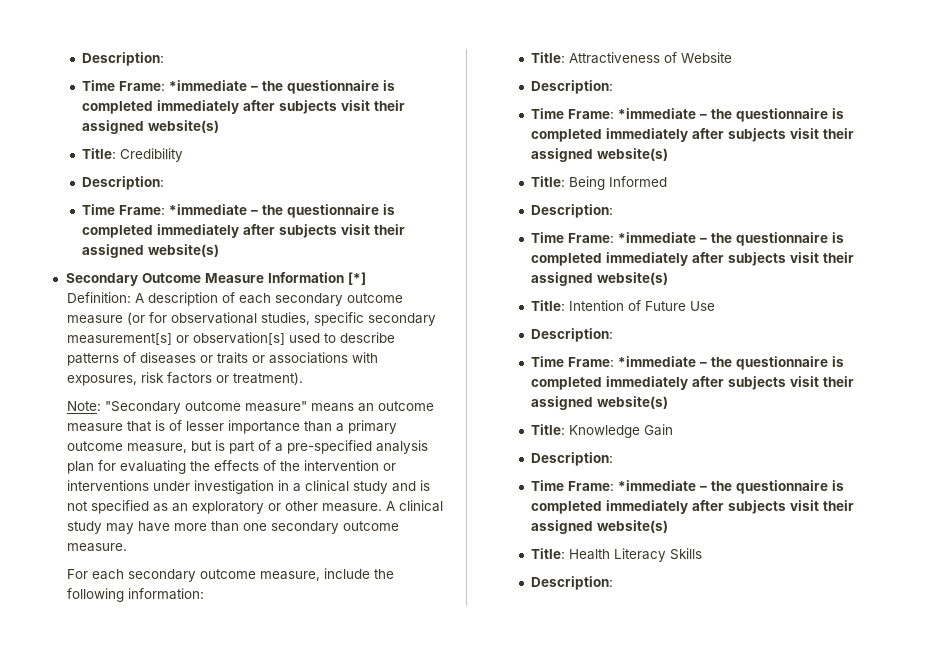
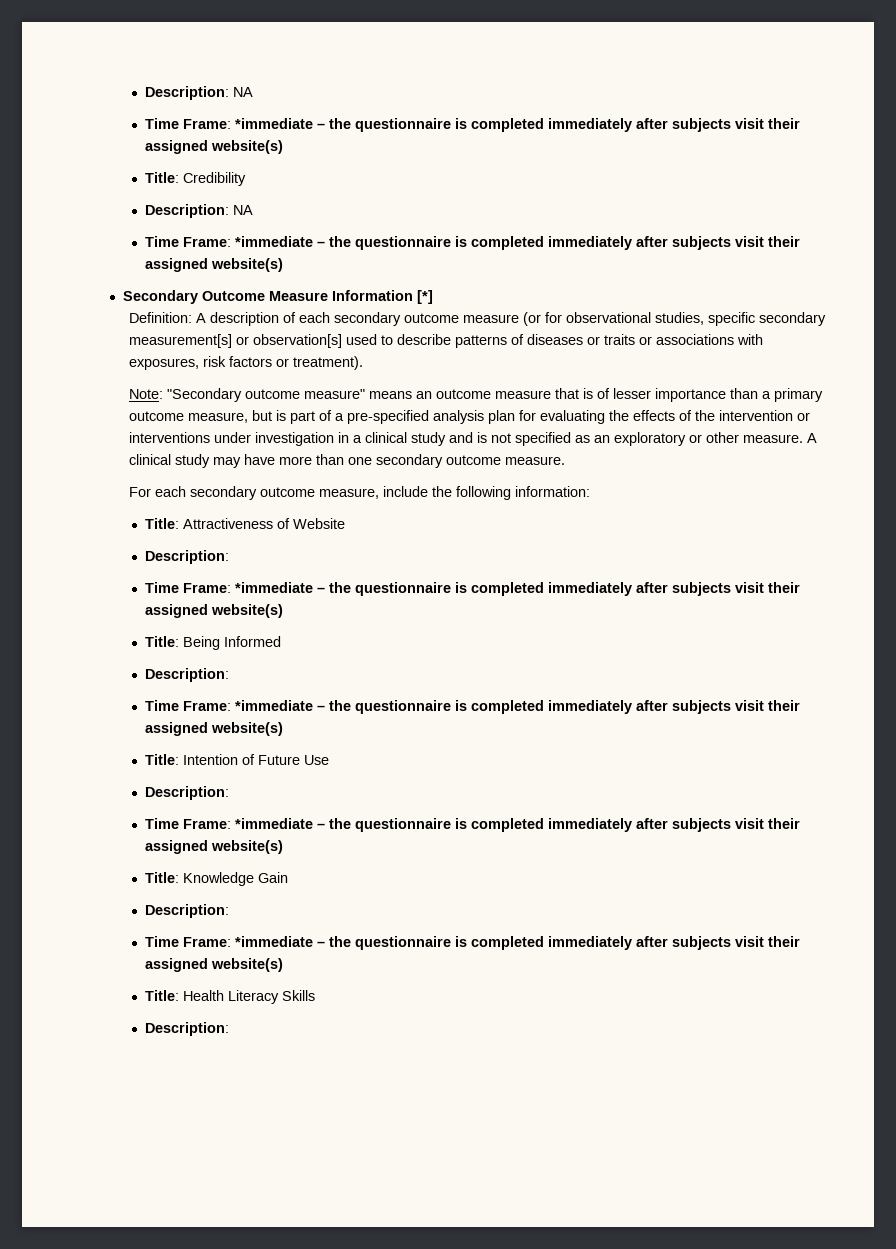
[82,52,165,66] Description: -> [145,86,254,100] Description: NA
(165, 183) none -> [233,205,254,215] NA

